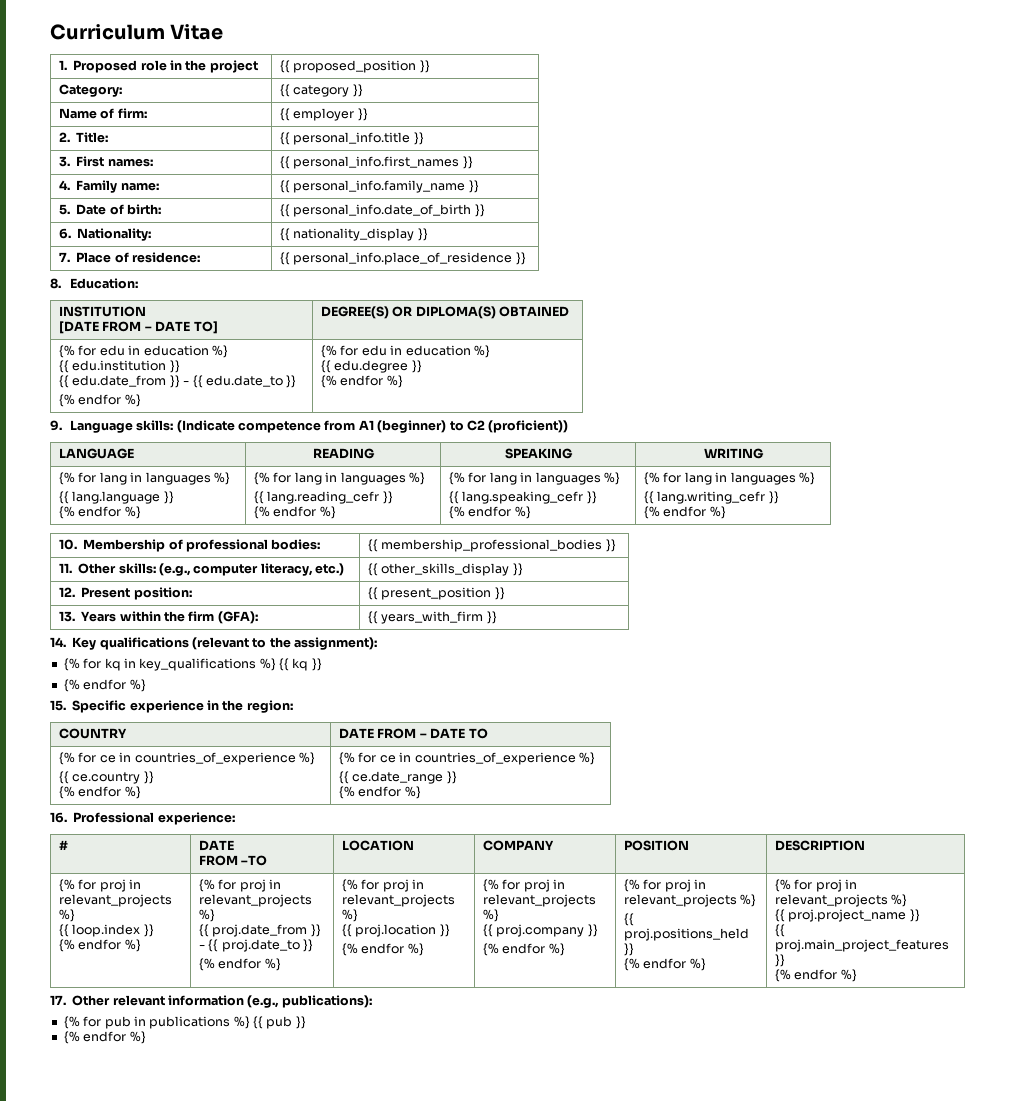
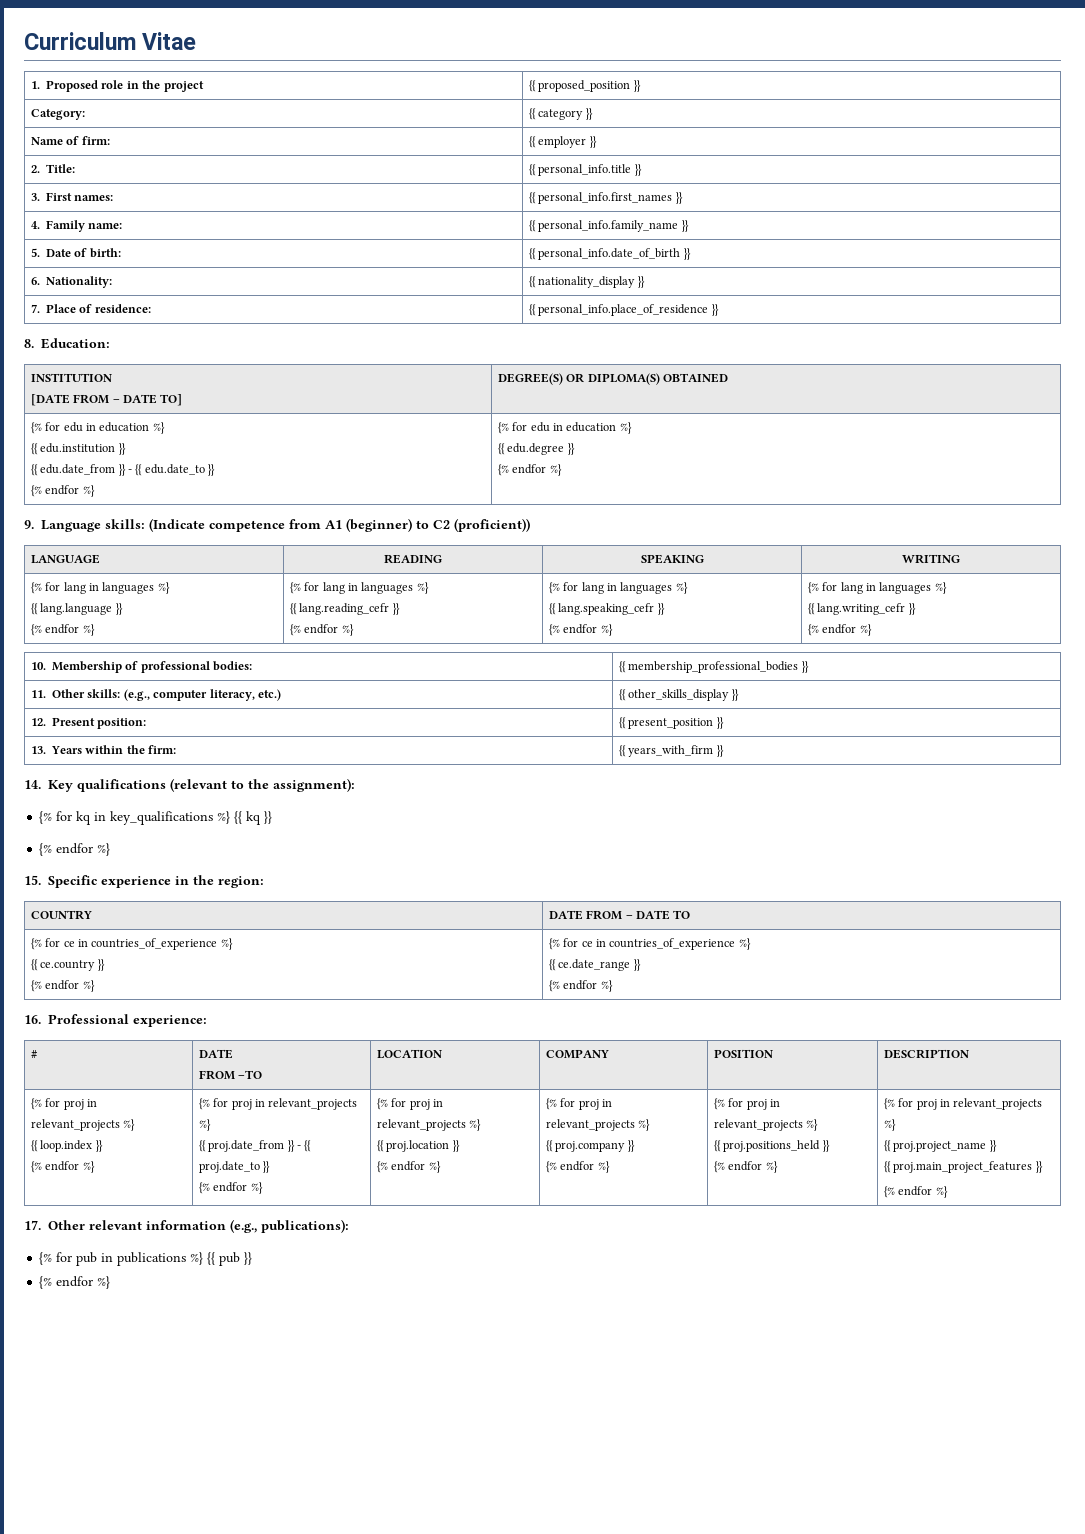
[188,611,258,624] firm (GFA): -> [148,745,177,754] firm:

